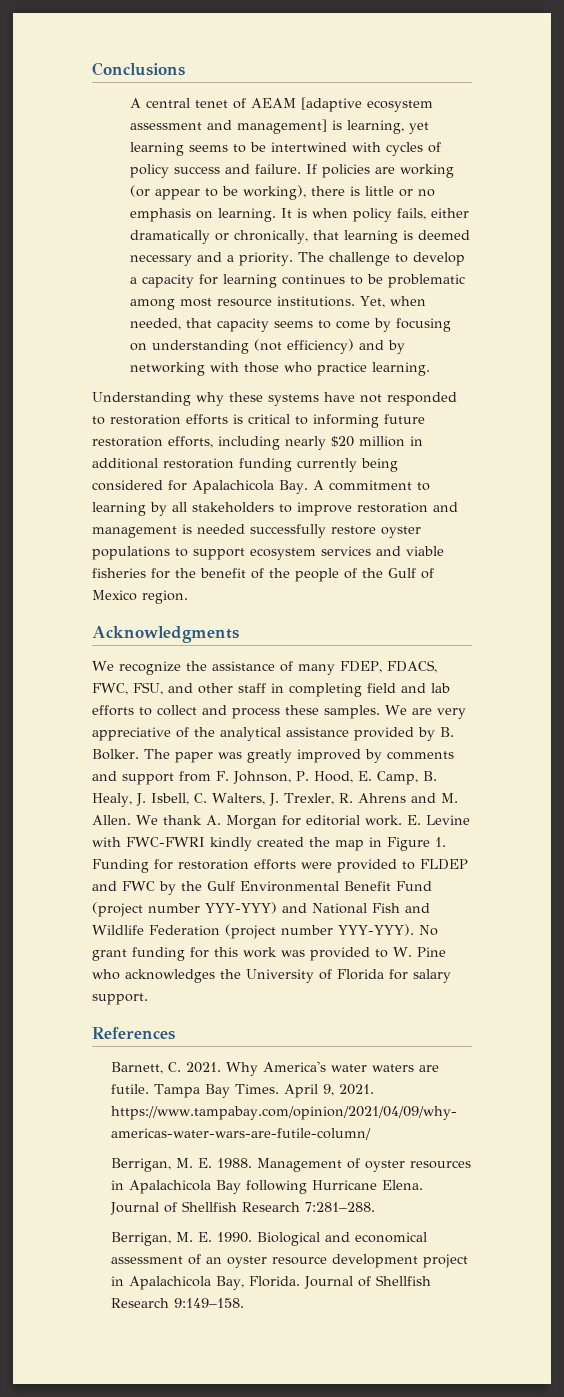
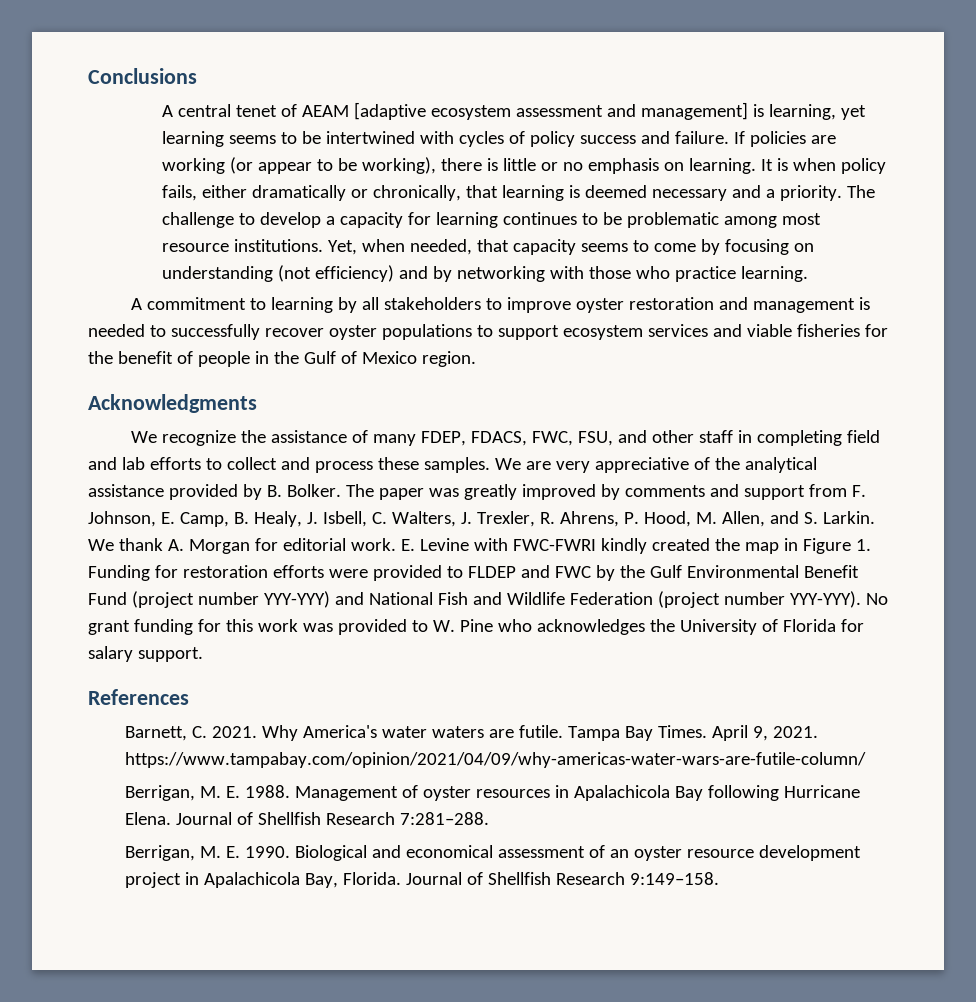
[92,392,457,406] [92,414,425,428] [92,436,423,450] [92,458,398,472] [92,480,308,494] Understanding why these systems have not responded to restoration efforts is critical to informing future restoration efforts, including nearly $20 million in additional restoration funding currently being considered for Apalachicola Bay. -> (808, 274) none
(352, 509) none -> [576,298,625,313] oyster
[250,524,376,538] successfully restore -> [149,324,324,340] to successfully recover
[269,568,357,582] the people of -> [197,351,269,367] people in
[295,771,353,783] P. Hood, -> (156, 519) none
[357,793,458,803] [92,815,131,825] Ahrens and M. Allen. -> [559,511,875,527] Ahrens, P. Hood, M. Allen, and S. Larkin.

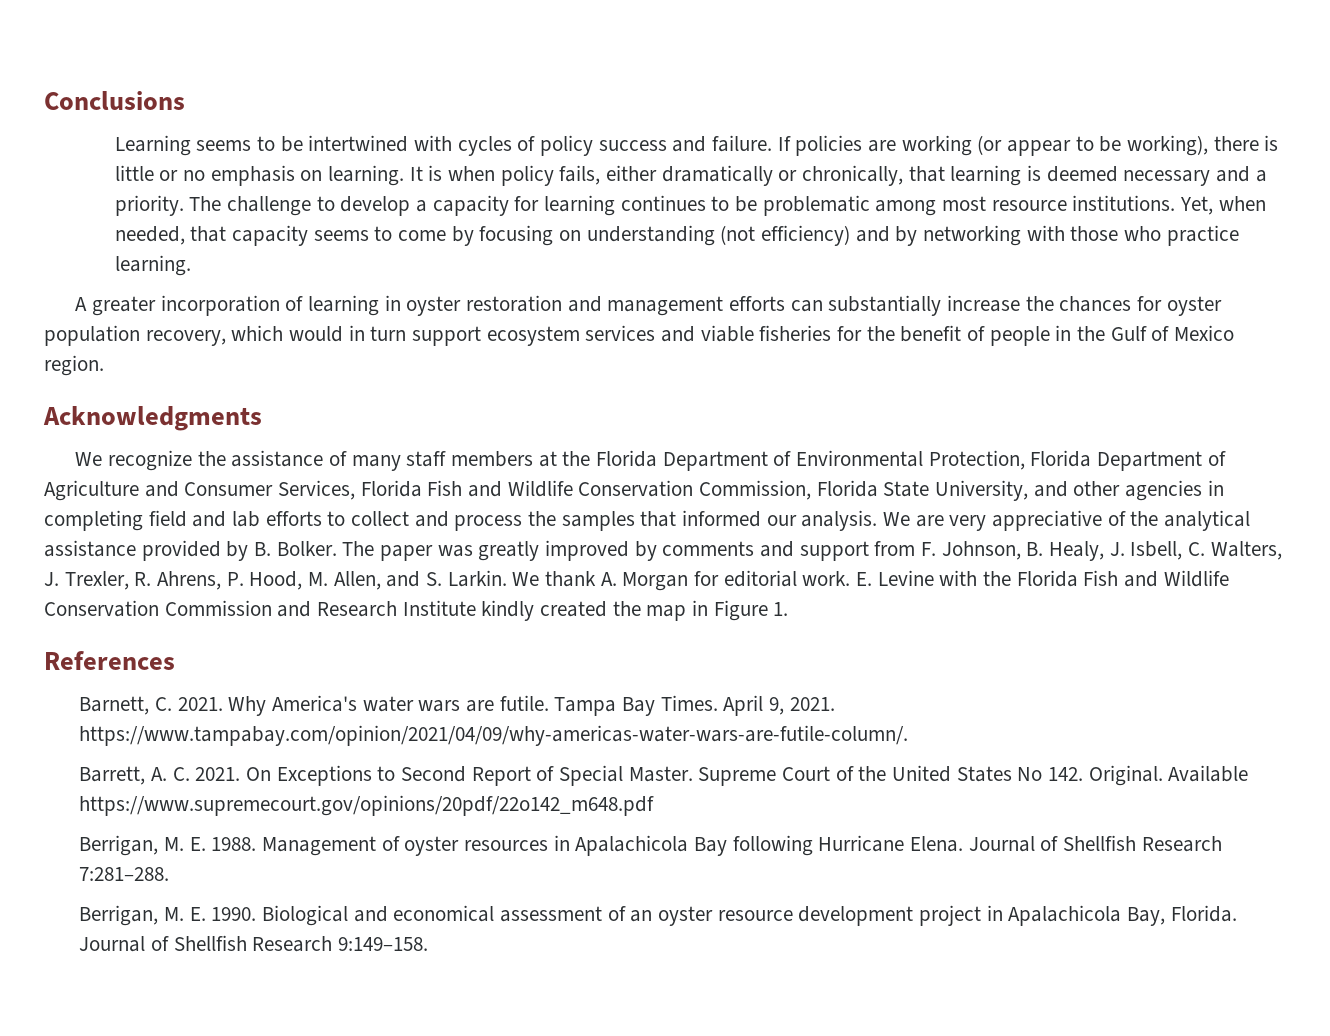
[161,102,866,120] [161,131,224,147] A central tenet of AEAM [adaptive ecosystem assessment and management] is learning, yet learning -> [114,135,191,156] Learning
[147,297,871,313] [88,324,493,340] commitment to learning by all stakeholders to improve oyster restoration and management is needed to successfully recover oyster populations to -> [92,295,1222,316] [44,325,407,346] greater incorporation of learning in oyster restoration and management efforts can substantially increase the chances for oyster population recovery, which would in turn
[421,431,614,446] FDEP, FDACS, FWC, FSU, -> [406,450,1226,471] [44,480,1029,501] staff members at the Florida Department of Environmental Protection, Florida Department of Agriculture and Consumer Services, Florida Fish and Wildlife Conservation Commission, Florida State University,
[699,430,734,443] staff -> [1125,480,1203,501] agencies
[377,457,490,473] these samples. -> [528,510,878,531] the samples that informed our analysis.
[160,512,229,527] E. Camp, -> (1021, 550) none
[512,539,596,551] FWC-FWRI -> [983,570,1229,587] [44,600,476,617] the Florida Fish and Wildlife Conservation Commission and Research Institute
[88,565,859,581] [88,591,888,608] [88,619,864,635] [88,646,203,662] Funding for restoration efforts were provided to FLDEP and FWC by the Gulf Environmental Benefit Fund (project number YYY-YYY) and National Fish and Wildlife Federation (project number YYY-YYY). No grant funding for this work was provided to W. Pine who acknowledges the University of Florida for salary support. -> (789, 609) none
[431,726,484,738] waters -> [418,700,461,712] wars
[124,752,866,768] https://www.tampabay.com/opinion/2021/04/09/why-americas-water-wars-are-futile-column/ -> [79,725,909,746] [79,765,1249,786] [79,795,655,816] https://www.tampabay.com/opinion/2021/04/09/why-americas-water-wars-are-futile-column/. // Barrett, A. C. 2021. On Exceptions to Second Report of Special Master. Supreme Court of the United States No 142. Original. Available https://www.supremecourt.gov/opinions/20pdf/22o142_m648.pdf

